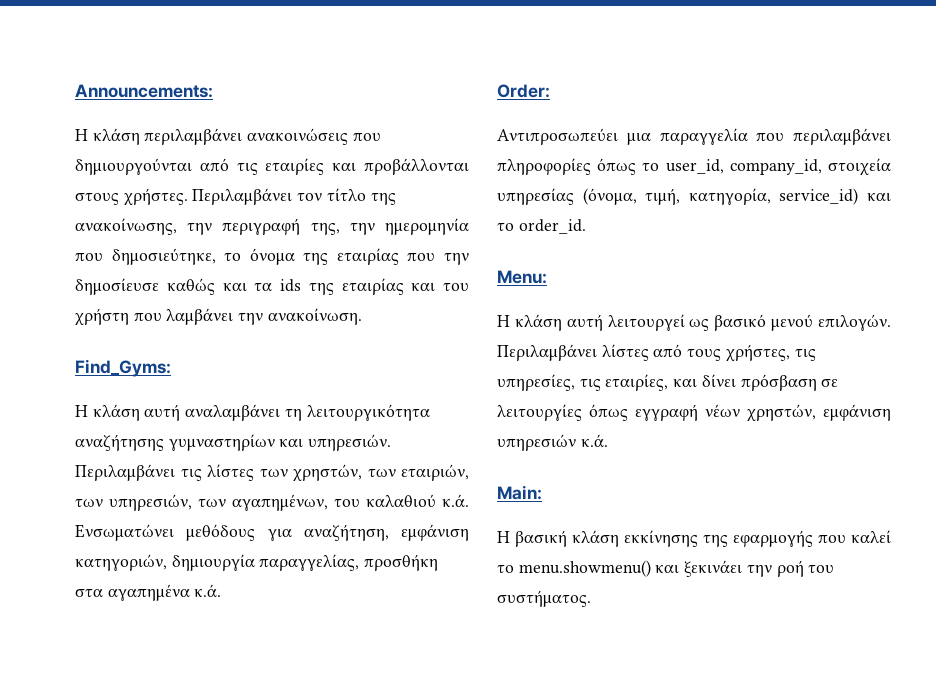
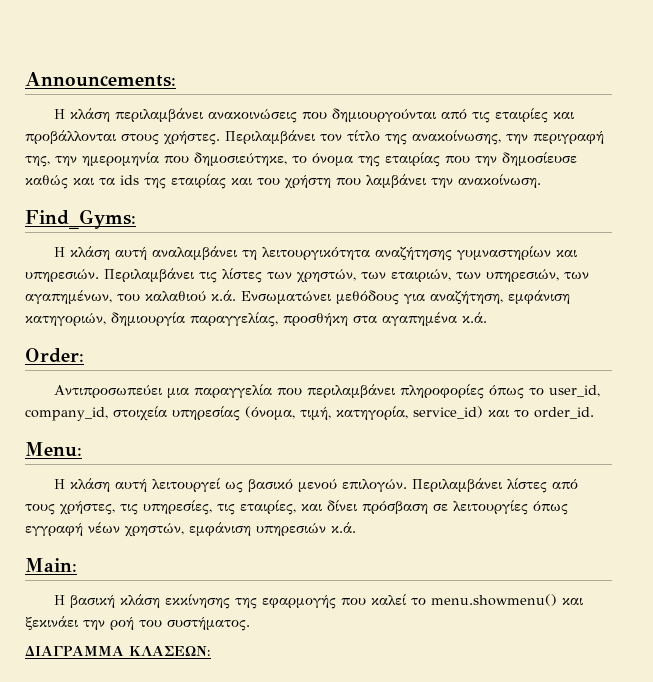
(591, 598) none -> [25,646,211,656] // ΔΙΑΓΡΑΜΜΑ ΚΛΑΣΕΩΝ:

